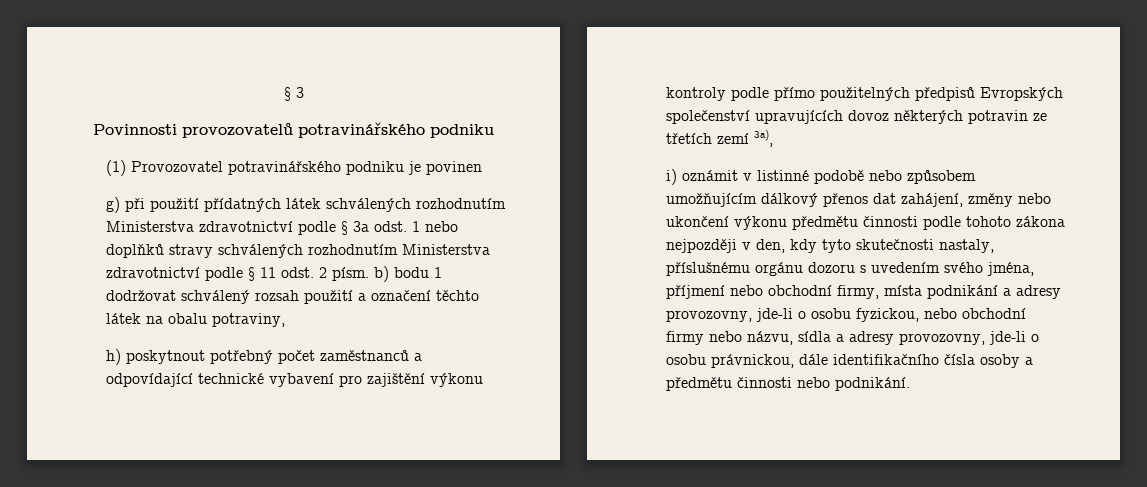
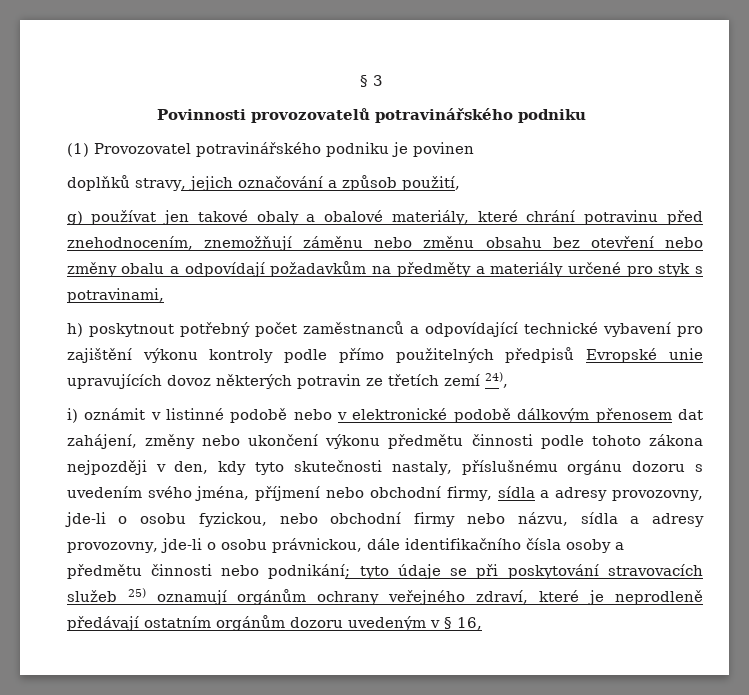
[106,197,507,213] [106,221,459,235] [106,244,491,258] [106,266,443,282] [106,290,480,304] [106,313,286,327] g) při použití přídatných látek schválených rozhodnutím Ministerstva zdravotnictví podle § 3a odst. 1 nebo doplňků stravy schválených rozhodnutím Ministerstva zdravotnictví podle § 11 odst. 2 písm. b) bodu 1 dodržovat schválený rozsah použití a označení těchto látek na obalu potraviny, -> [66,175,460,191] [66,210,703,225] [66,236,703,251] [66,261,703,277] [66,288,164,303] doplňků stravy, jejich označování a způsob použití, // g) používat jen takové obaly a obalové materiály, které chrání potravinu před znehodnocením, znemožňují záměnu nebo změnu obsahu bez otevření nebo změny obalu a odpovídají požadavkům na předměty a materiály určené pro styk s potravinami,
[980,87,1064,101] [666,110,751,124] Evropských společenství -> [586,348,703,363] Evropské unie
[754,129,774,147] 3a), -> [484,372,508,388] 24),
[907,170,977,184] [666,193,869,207] způsobem umožňujícím dálkový přenos -> [337,408,672,423] v elektronické podobě dálkovým přenosem
[884,285,999,299] místa podnikání -> [497,486,535,498] sídla
[835,377,911,391] podnikání. -> [268,564,703,579] [66,588,703,605] [66,615,482,631] podnikání; tyto údaje se při poskytování stravovacích služeb 25) oznamují orgánům ochrany veřejného zdraví, které je neprodleně předávají ostatním orgánům dozoru uvedeným v § 16,

